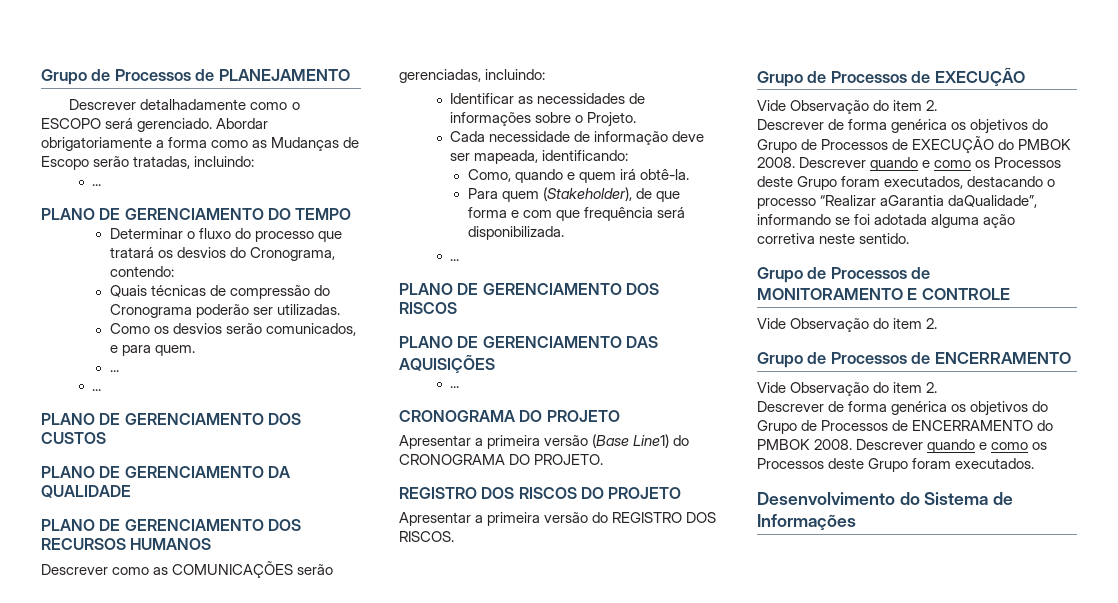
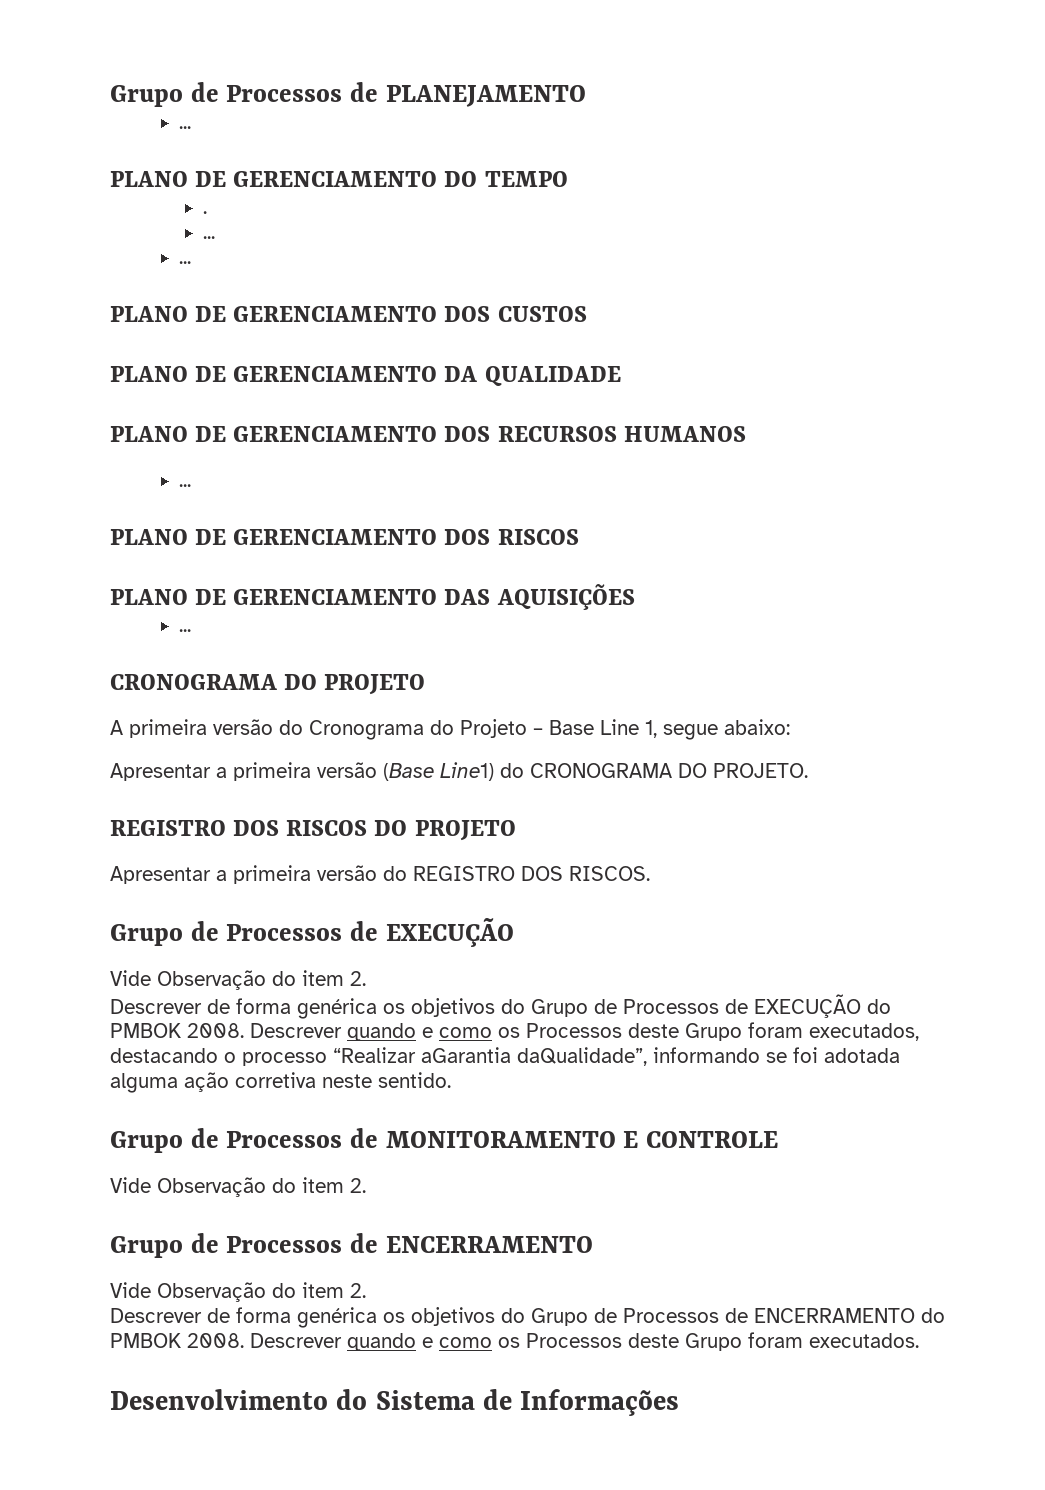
[69,99,300,110] [41,118,269,132] [41,137,360,151] [41,156,255,170] // Descrever detalhadamente como o ESCOPO será gerenciado. Abordar obrigatoriamente a forma como as Mudanças de Escopo serão tratadas, incluindo: -> (586, 96) none
[109,228,342,242] [109,247,335,261] [109,266,174,277] [109,285,330,299] [109,304,340,318] [109,323,356,336] [109,345,195,356] Determinar o fluxo do processo que tratará os desvios do Cronograma, contendo: // Quais técnicas de compressão do Cronograma poderão ser utilizadas. // Como os desvios serão comunicados, e para quem. -> [202,211,207,214] .
[41,561,334,578] [399,69,546,83] [450,93,646,104] [450,112,637,127] [450,131,705,145] [450,150,629,164] [467,169,689,183] [467,187,680,202] [467,207,685,221] [467,226,564,240] // Descrever como as COMUNICAÇÕES serão gerenciadas, incluindo: // Identificar as necessidades de informações sobre o Projeto. // Cada necessidade de informação deve ser mapeada, identificando: // Como, quando e quem irá obtê-la. // Para quem (Stakeholder), de que forma e com que frequência será disponibilizada. -> (746, 434) none
(620, 416) none -> [110,719,790,740] // A primeira versão do Cronograma do Projeto – Base Line 1, segue abaixo:

